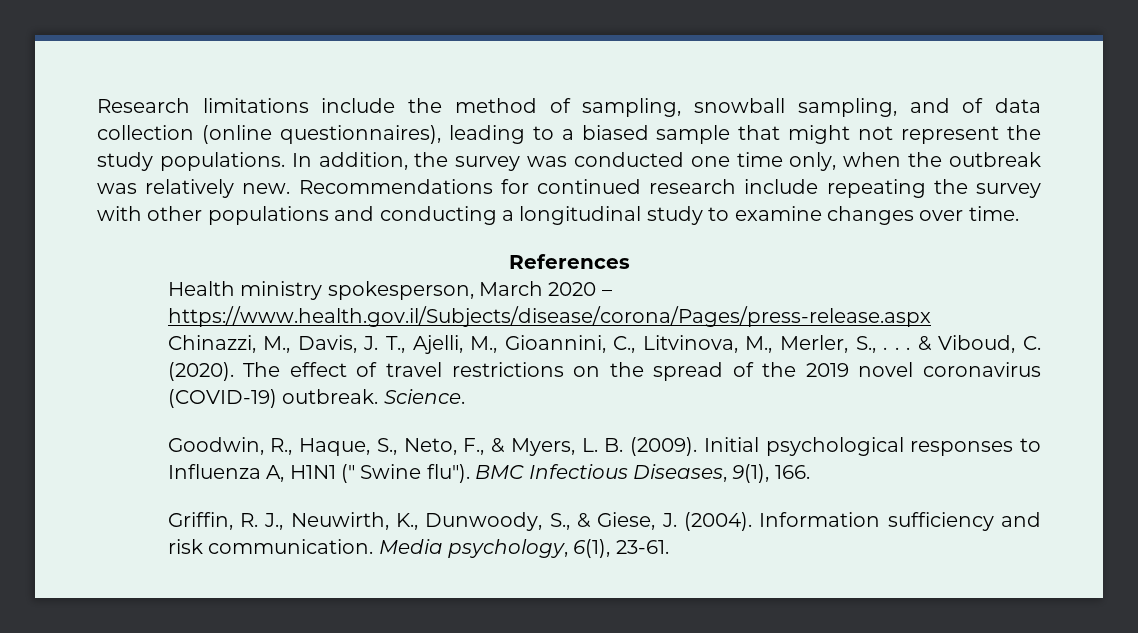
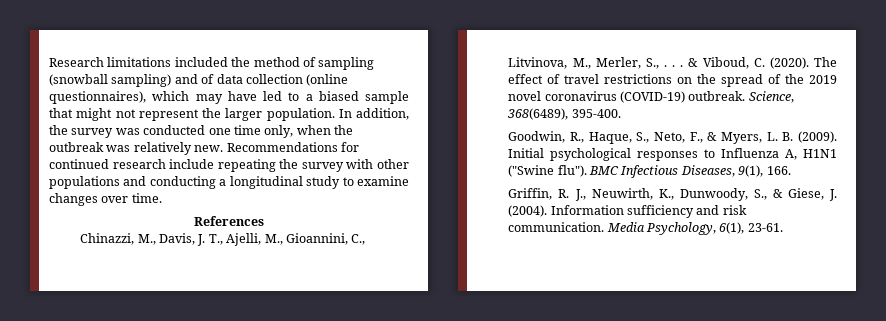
[321,98,396,113] include -> [174,57,228,67] included
[582,98,897,117] sampling, snowball sampling, -> [318,57,375,70] [49,74,172,87] sampling (snowball sampling)
[448,125,525,144] leading -> [152,91,282,104] which may have led
[97,152,285,171] study populations. -> [225,108,335,121] larger population.
[167,281,612,300] [167,306,931,327] // Health ministry spokesperson, March 2020 – https://www.health.gov.il/Subjects/disease/corona/Pages/press-release.aspx -> (264, 221) none
[383,389,465,404] Science. -> [748,91,794,103] [507,108,621,120] Science, 368(6489), 395-400.
[340,464,422,483] (" Swine -> [508,165,555,177] ("Swine
[447,539,568,558] psychology, -> [646,222,717,235] Psychology,

